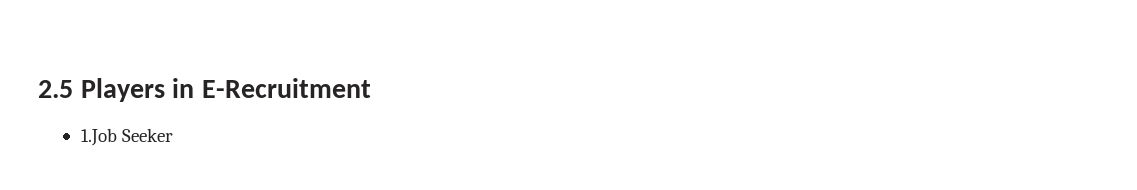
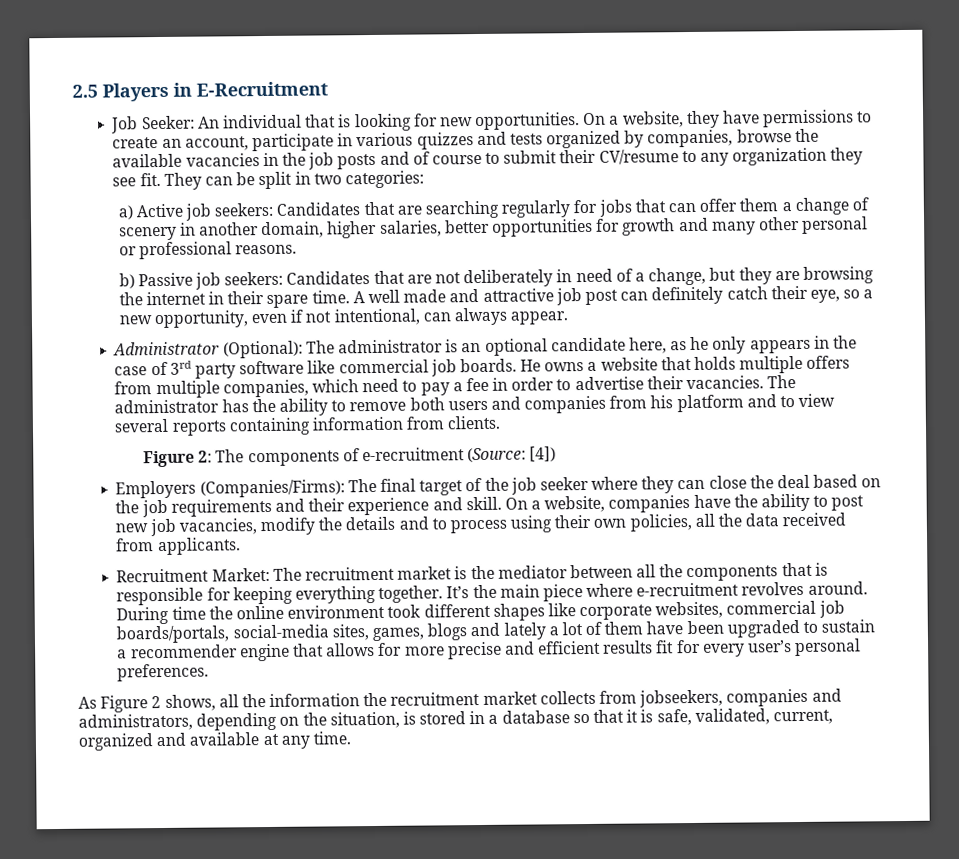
[80,128,173,146] 1.Job Seeker -> [111,109,873,134] [112,128,819,152] [112,147,864,170] [112,170,424,190] [117,197,869,221] [118,216,869,241] [118,241,298,260] [118,266,874,290] [118,285,874,308] [118,307,570,329] [113,335,858,359] [114,355,851,379] [114,375,797,399] [114,393,836,416] [114,415,501,436] [143,446,557,468] [115,474,882,499] [115,493,865,518] [115,512,847,537] [116,537,241,556] [116,562,828,583] [116,581,868,606] [116,600,845,625] [116,619,876,644] [117,638,862,662] [117,663,210,682] [78,688,842,713] [78,708,833,731] [78,731,351,751] Job Seeker: An individual that is looking for new opportunities. On a website, they have permissions to create an account, participate in various quizzes and tests organized by companies, browse the available vacancies in the job posts and of course to submit their CV/resume to any organization they see fit. They can be split in two categories: // a) Active job seekers: Candidates that are searching regularly for jobs that can offer them a change of scenery in another domain, higher salaries, better opportunities for growth and many other personal or professional reasons. // b) Passive job seekers: Candidates that are not deliberately in need of a change, but they are browsing the internet in their spare time. A well made and attractive job post can definitely catch their eye, so a new opportunity, even if not intentional, can always appear. // Administrator (Optional): The administrator is an optional candidate here, as he only appears in the case of 3rd party software like commercial job boards. He owns a website that holds multiple offers from multiple companies, which need to pay a fee in order to advertise their vacancies. The administrator has the ability to remove both users and companies from his platform and to view several reports containing information from clients. // Figure 2: The components of e-recruitment (Source: [4]) // Employers (Companies/Firms): The final target of the job seeker where they can close the deal based on the job requirements and their experience and skill. On a website, companies have the ability to post new job vacancies, modify the details and to process using their own policies, all the data received from applicants. // Recruitment Market: The recruitment market is the mediator between all the components that is responsible for keeping everything together. It’s the main piece where e-recruitment revolves around. During time the online environment took different shapes like corporate websites, commercial job boards/portals, social-media sites, games, blogs and lately a lot of them have been upgraded to sustain a recommender engine that allows for more precise and efficient results fit for every user’s personal preferences. // As Figure 2 shows, all the information the recruitment market collects from jobseekers, companies and administrators, depending on the situation, is stored in a database so that it is safe, validated, current, organized and available at any time.

